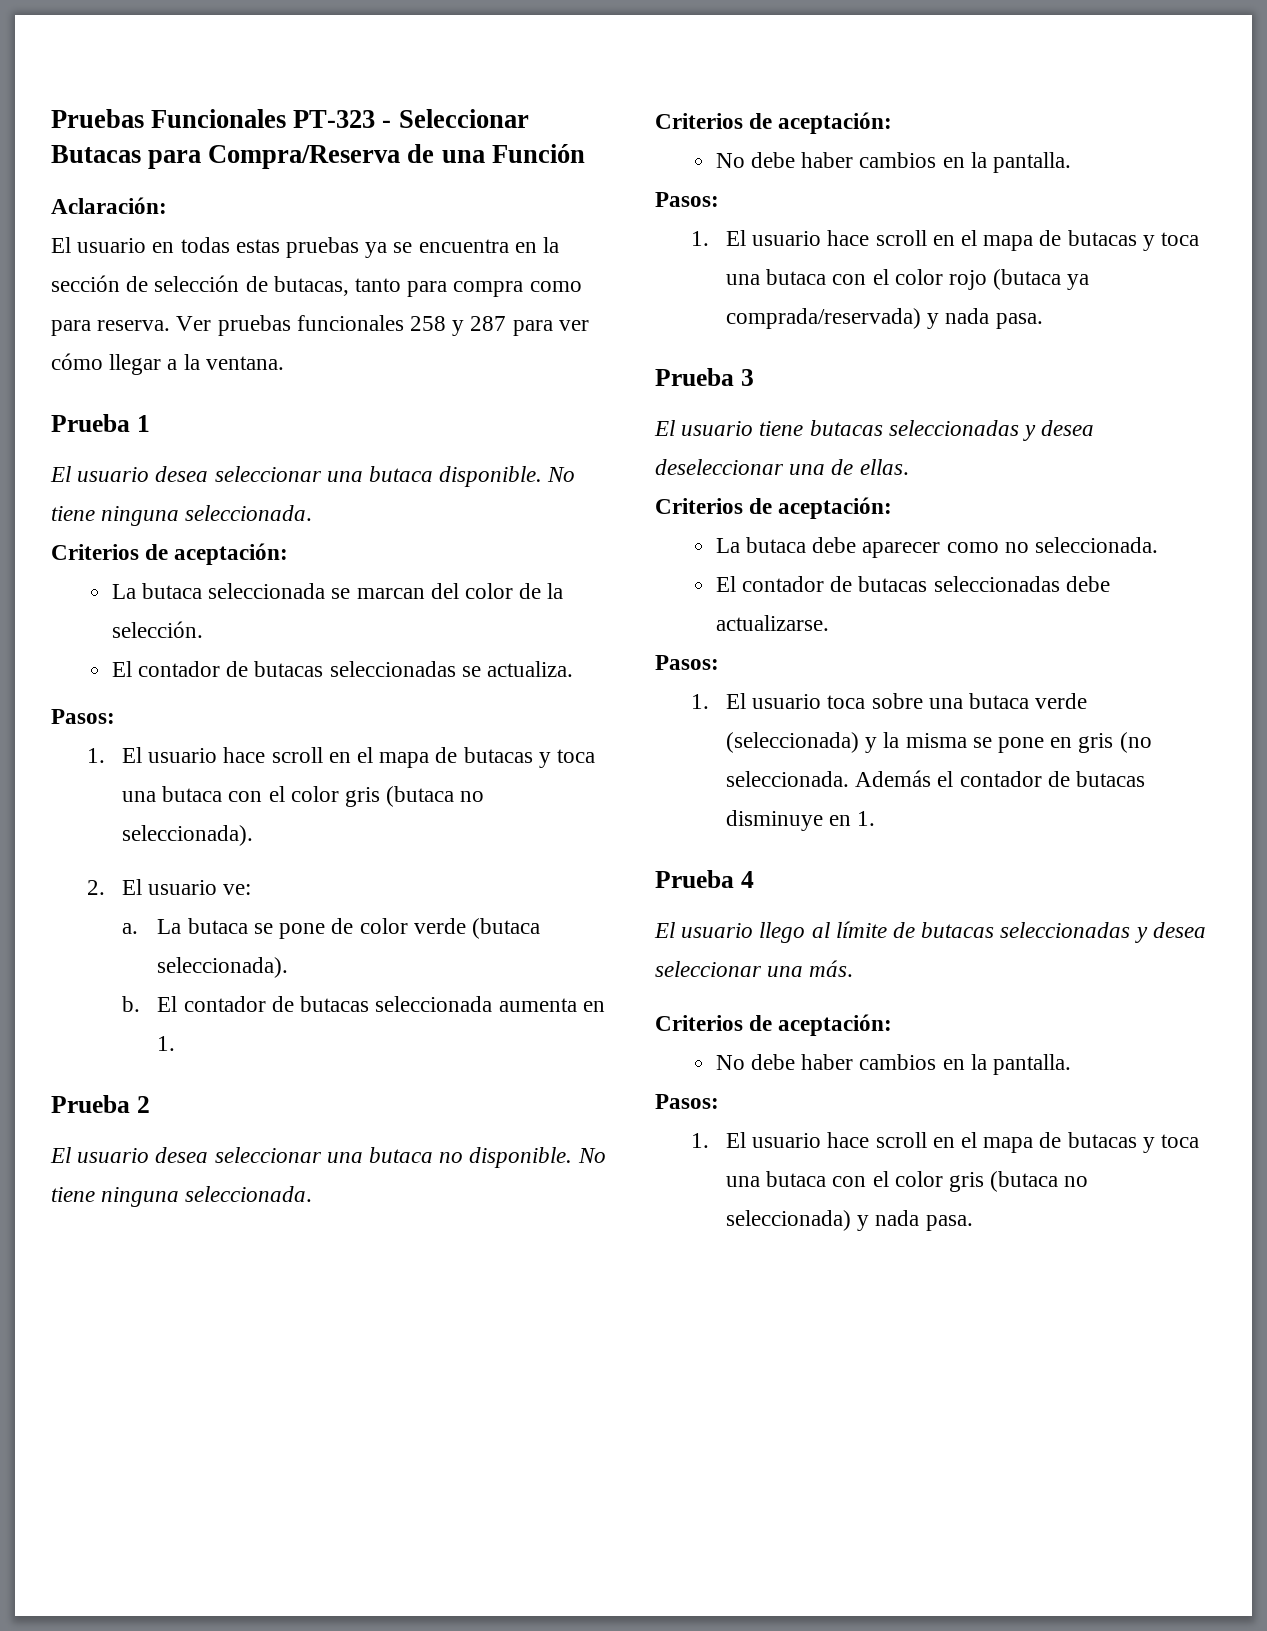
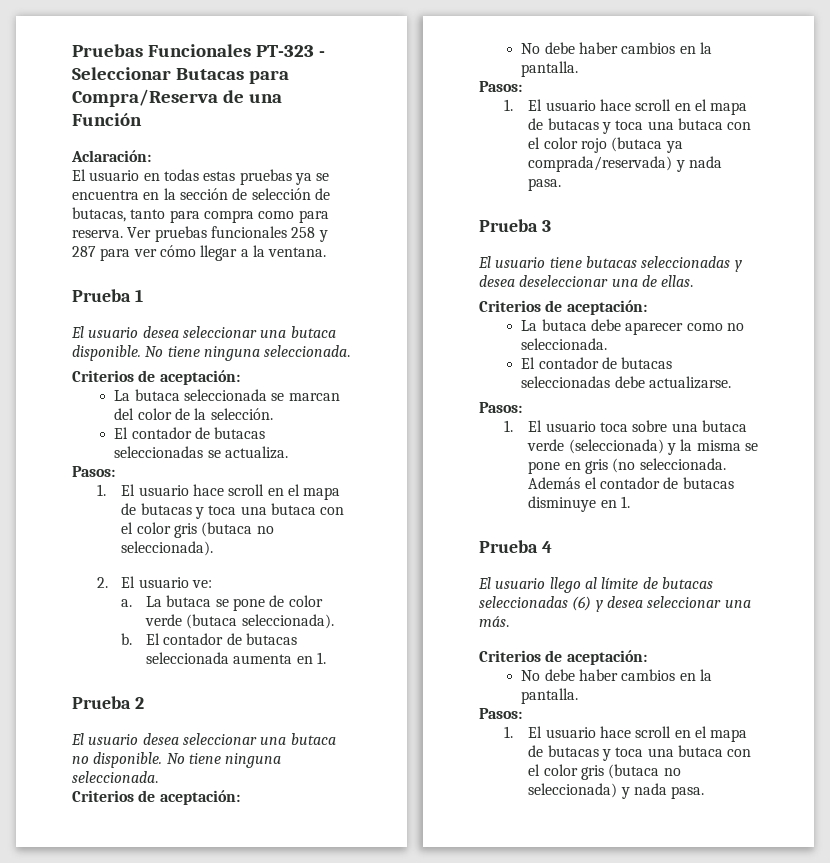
(1131, 930) none -> [572,596,592,611] (6)

